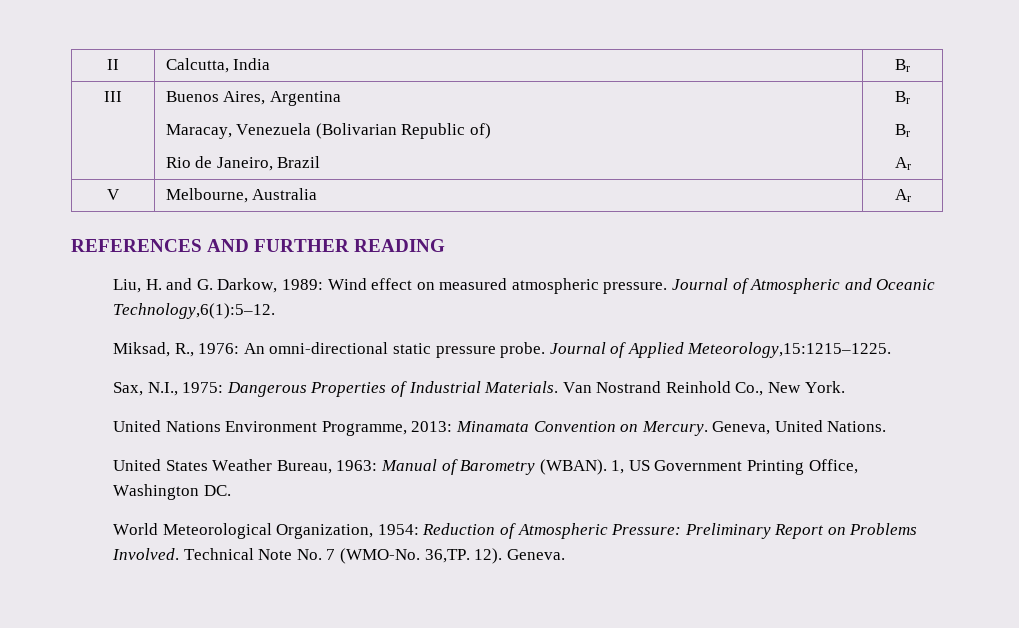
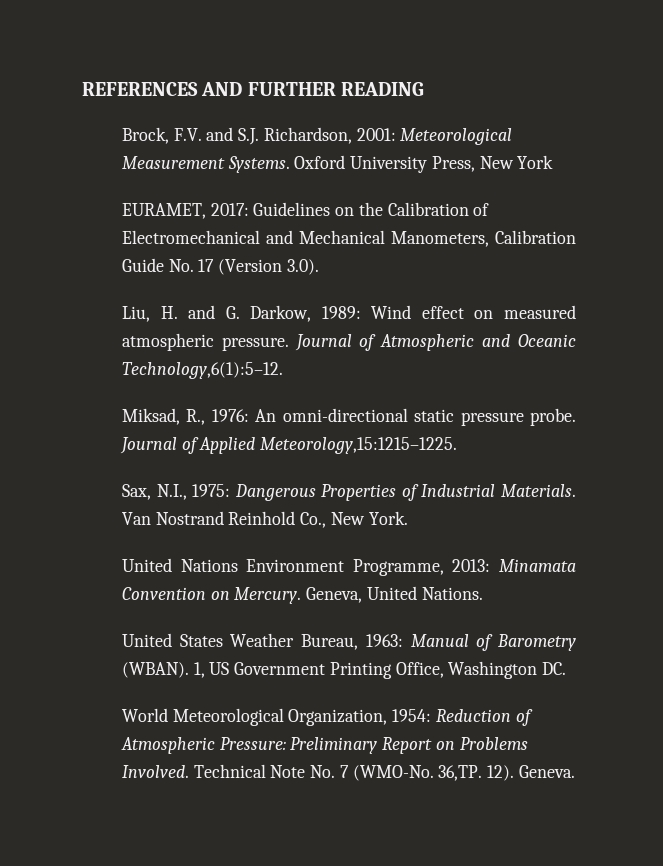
[107,59,119,70] [165,58,271,73] [895,59,910,72] [104,91,122,102] [165,91,341,106] [165,123,491,139] [165,156,321,171] [895,91,910,104] [895,124,910,137] [894,157,911,170] [107,189,120,200] [165,188,318,203] [894,189,911,202] [71,239,446,252] II | Calcutta, India | Br // III | Buenos Aires, Argentina // Maracay, Venezuela (Bolivarian Republic of) // Rio de Janeiro, Brazil | Br // Br // Ar // V | Melbourne, Australia | Ar // REFERENCES AND FURTHER READING -> [82,82,424,96] [121,127,513,145] [121,155,554,173] [121,202,490,219] [121,230,577,247] [121,258,319,275] REFERENCES AND FURTHER READING // Brock, F.V. and S.J. Richardson, 2001: Meteorological Measurement Systems. Oxford University Press, New York // EURAMET, 2017: Guidelines on the Calibration of Electromechanical and Mechanical Manometers, Calibration Guide No. 17 (Version 3.0).

